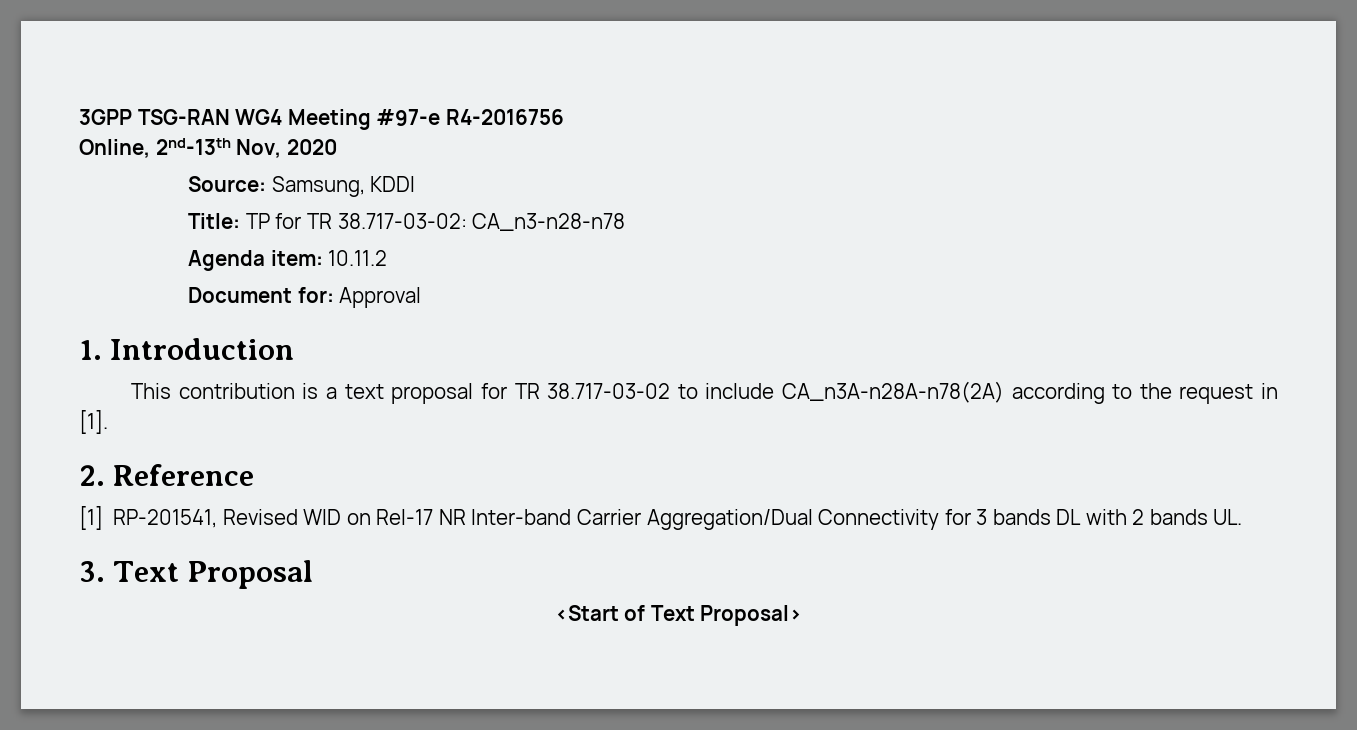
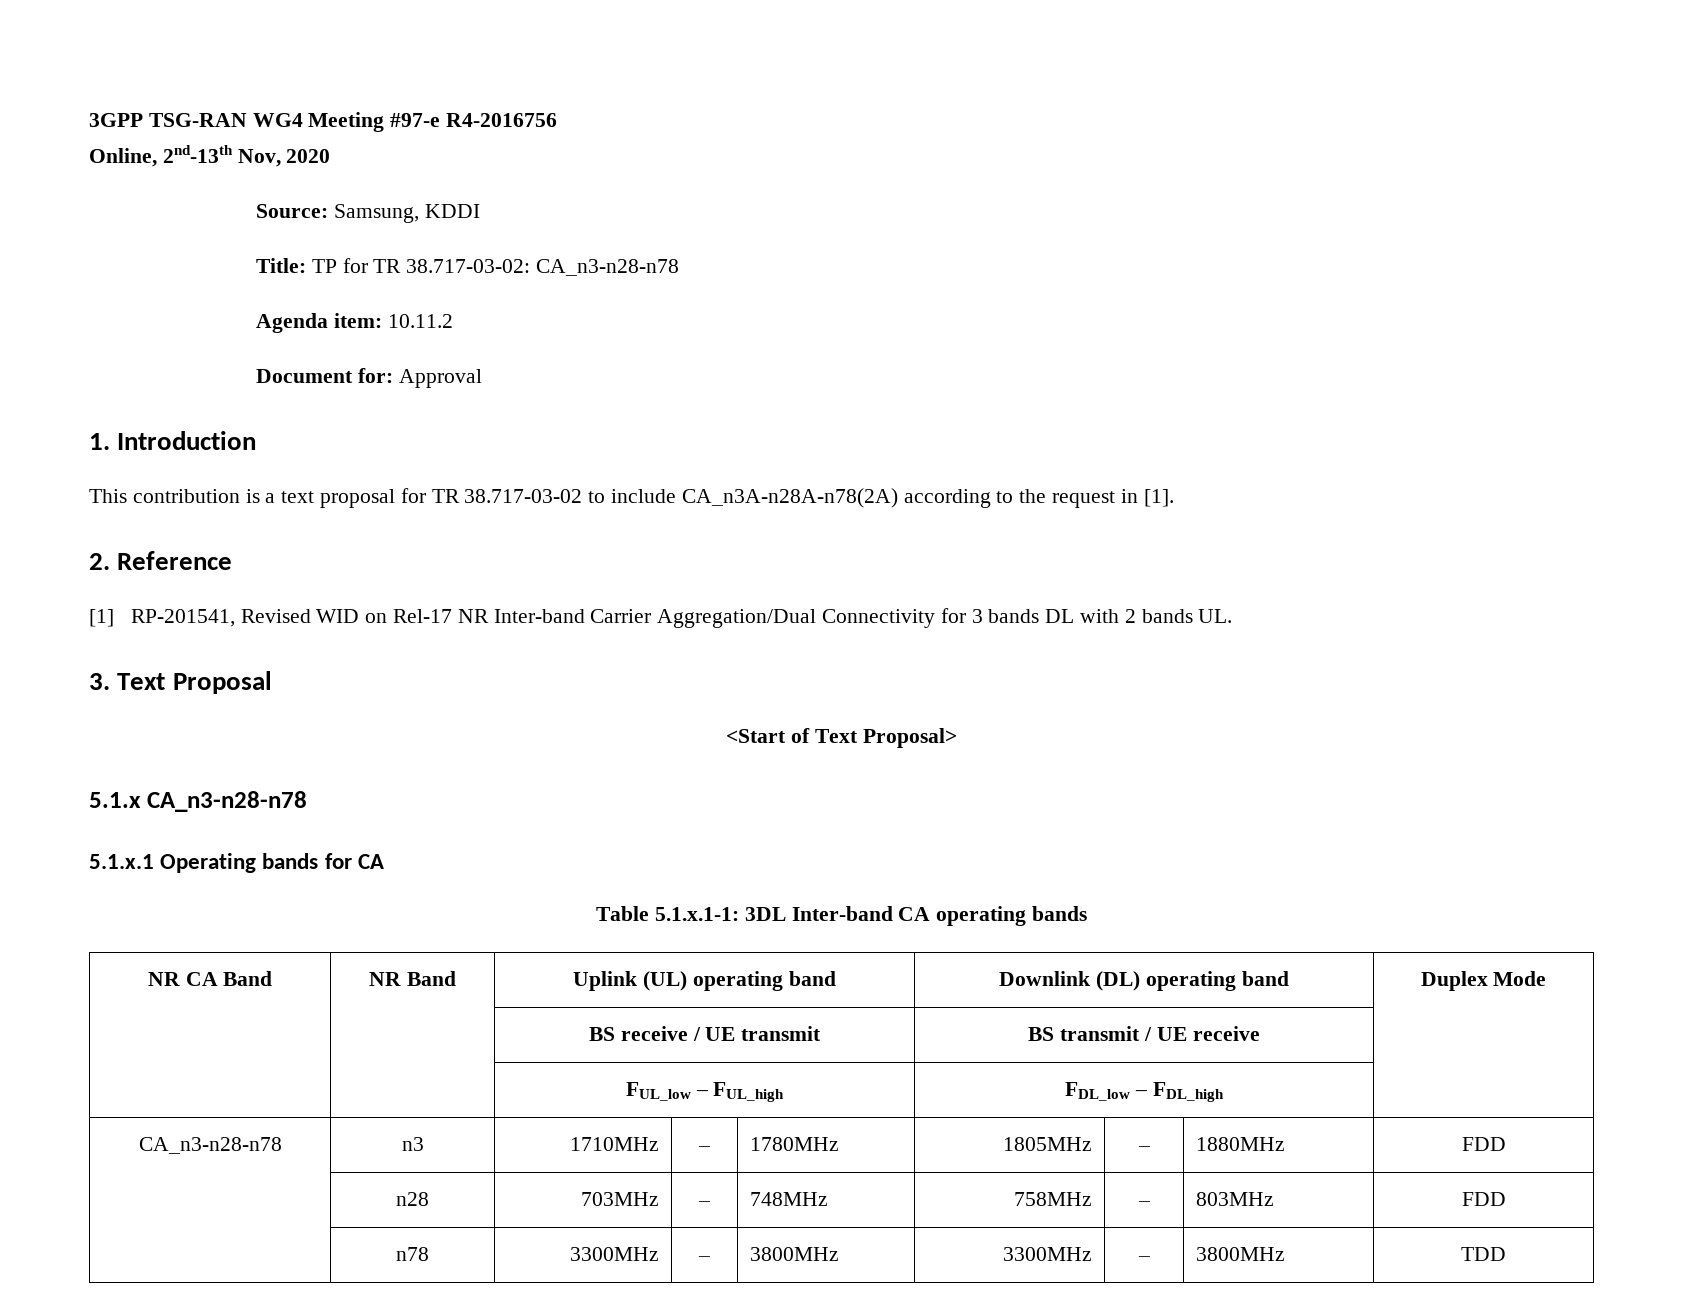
(803, 615) none -> [89,791,307,812] [89,853,384,873] [596,906,1087,926] [147,971,273,986] [369,971,456,986] [573,971,836,991] [999,971,1289,991] [1420,971,1547,991] [588,1026,822,1041] [1028,1026,1260,1041] [625,1082,785,1102] [1065,1082,1224,1102] [138,1137,282,1154] [401,1137,424,1151] [570,1137,660,1151] [698,1146,710,1151] [749,1137,839,1151] [1003,1137,1093,1151] [1137,1146,1150,1151] [1195,1137,1285,1151] [1461,1137,1506,1151] [396,1192,429,1206] [581,1192,660,1206] [698,1201,710,1206] [749,1192,828,1206] [1014,1192,1093,1206] [1137,1201,1150,1206] [1195,1192,1274,1206] [1461,1192,1506,1206] [396,1247,429,1261] [570,1247,660,1261] [698,1256,710,1261] [749,1247,839,1261] [1003,1247,1093,1261] [1137,1256,1150,1261] [1195,1247,1285,1261] [1461,1247,1506,1261] // 5.1.x CA_n3-n28-n78 // 5.1.x.1 Operating bands for CA // Table 5.1.x.1-1: 3DL Inter-band CA operating bands // NR CA Band | NR Band | Uplink (UL) operating band | Downlink (DL) operating band | Duplex Mode // | | BS receive / UE transmit | BS transmit / UE receive | // | | FUL_low – FUL_high | FDL_low – FDL_high | // CA_n3-n28-n78 | n3 | 1710MHz | – | 1780MHz | 1805MHz | – | 1880MHz | FDD // | n28 | 703MHz | – | 748MHz | 758MHz | – | 803MHz | FDD // | n78 | 3300MHz | – | 3800MHz | 3300MHz | – | 3800MHz | TDD

